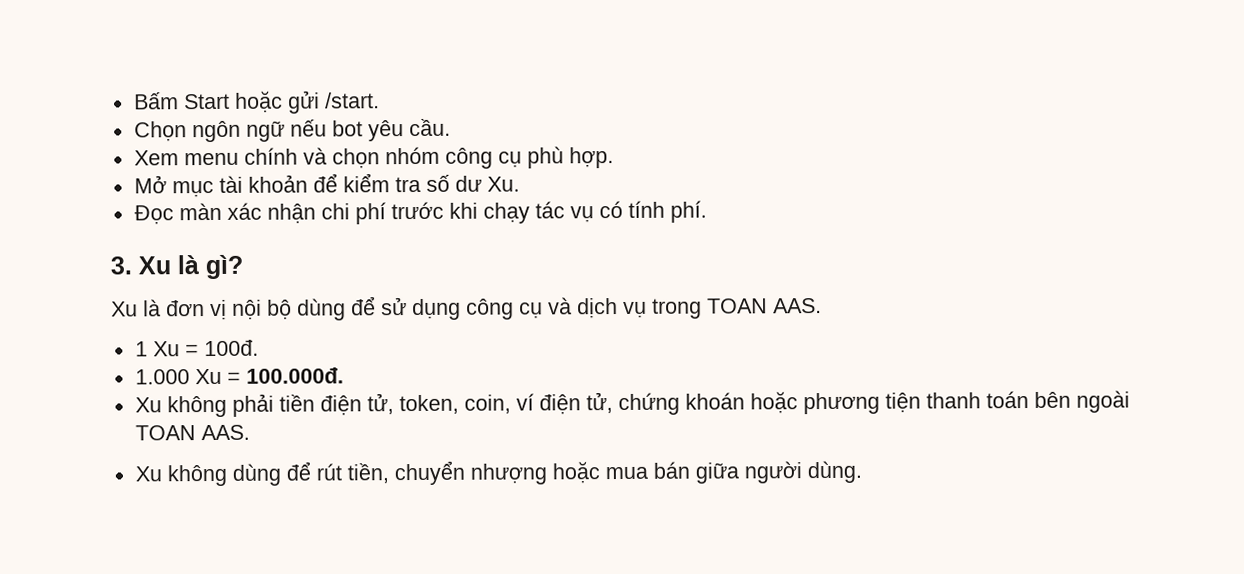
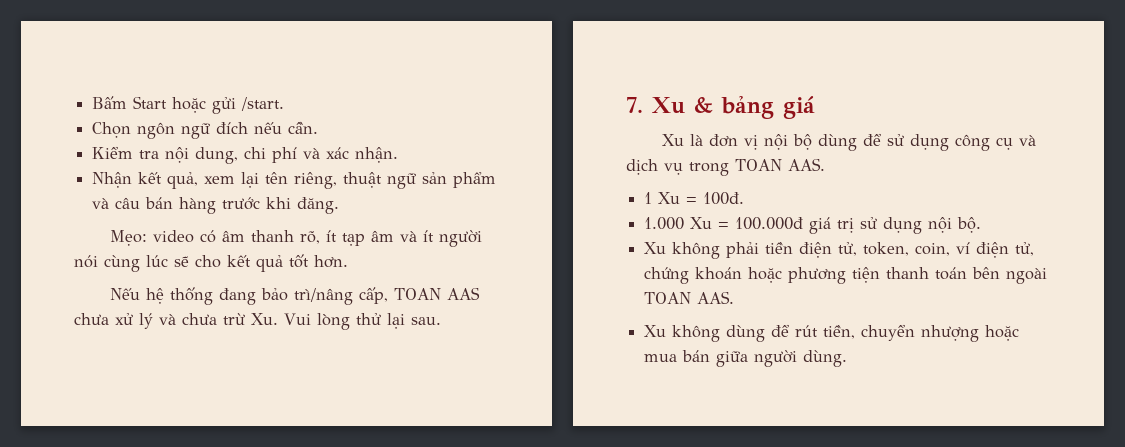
[289,118,451,142] [133,146,614,169] [133,173,520,198] [133,200,707,225] [110,254,243,280] nếu bot yêu cầu. // Xem menu chính và chọn nhóm công cụ phù hợp. // Mở mục tài khoản để kiểm tra số dư Xu. // Đọc màn xác nhận chi phí trước khi chạy tác vụ có tính phí. // 3. Xu là gì? -> [216,121,319,134] [92,146,399,164] [92,172,497,189] [92,197,340,214] [110,230,483,247] [74,254,348,272] [110,287,481,305] [74,313,441,330] [626,96,815,119] đích nếu cần. // Kiểm tra nội dung, chi phí và xác nhận. // Nhận kết quả, xem lại tên riêng, thuật ngữ sản phẩm và câu bán hàng trước khi đăng. // Mẹo: video có âm thanh rõ, ít tạp âm và ít người nói cùng lúc sẽ cho kết quả tốt hơn. // Nếu hệ thống đang bảo trì/nâng cấp, TOAN AAS chưa xử lý và chưa trừ Xu. Vui lòng thử lại sau. // 7. Xu & bảng giá
[245,367,344,384] 100.000đ. -> [735,217,982,234] 100.000đ giá trị sử dụng nội bộ.

